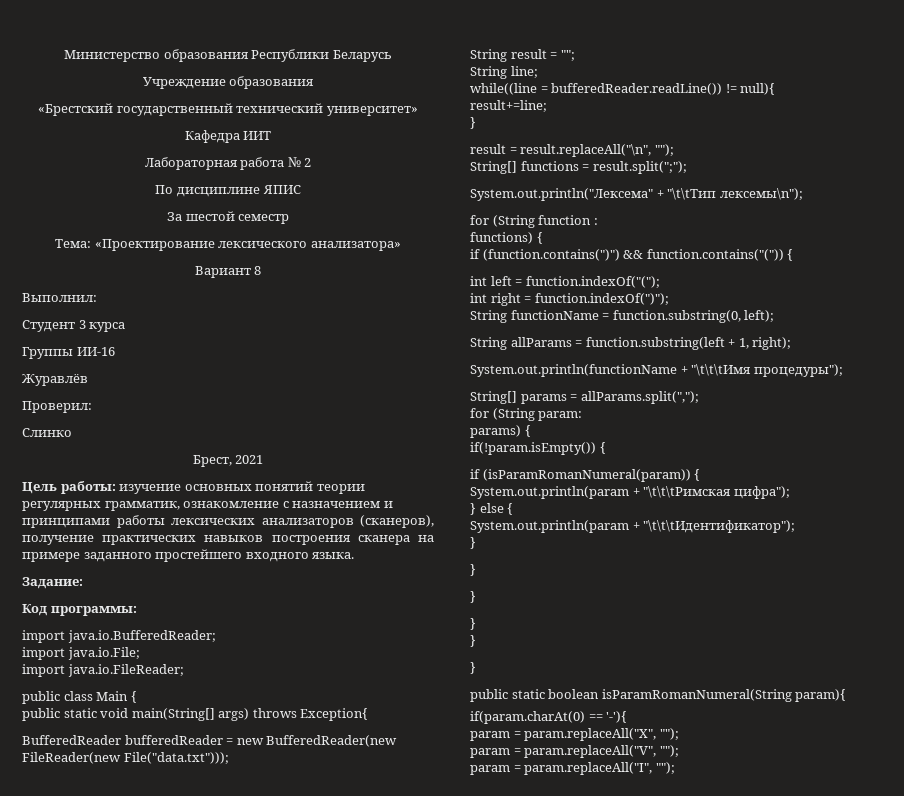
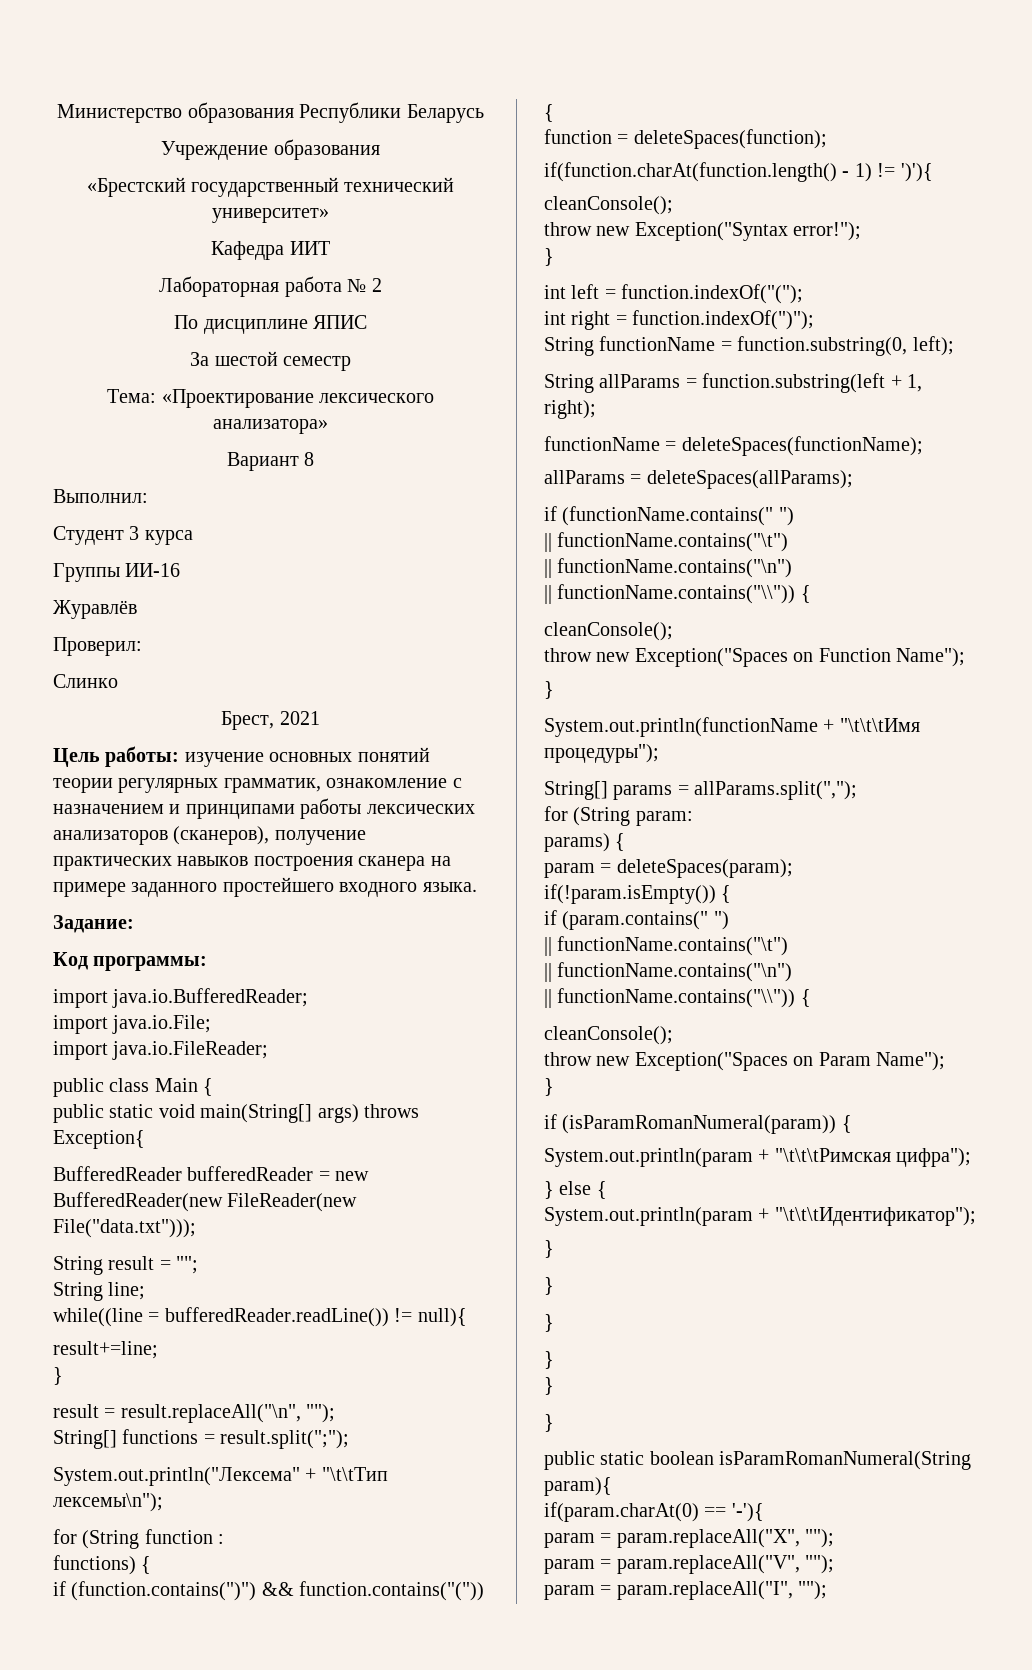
(794, 255) none -> [544,129,827,149] [544,162,933,182] [544,196,673,215] [544,222,862,241] [544,248,554,266] // function = deleteSpaces(function); // if(function.charAt(function.length() - 1) != ')'){ // cleanConsole(); // throw new Exception("Syntax error!"); // }
(792, 343) none -> [544,436,923,456] [544,470,853,489] [544,506,794,526] [544,532,789,552] [544,558,793,578] [544,584,811,604] [544,622,673,641] [544,648,965,667] [544,681,554,699] // functionName = deleteSpaces(functionName); // allParams = deleteSpaces(allParams); // if (functionName.contains(" ") // || functionName.contains("\t") // || functionName.contains("\n") // || functionName.contains("\\")) { // cleanConsole(); // throw new Exception("Spaces on Function Name"); // }
(531, 431) none -> [544,859,793,878] // param = deleteSpaces(param);
(606, 448) none -> [544,910,729,930] [544,936,789,956] [544,962,793,982] [544,988,811,1008] [544,1026,673,1045] [544,1052,945,1071] [544,1078,554,1096] // if (param.contains(" ") // || functionName.contains("\t") // || functionName.contains("\n") // || functionName.contains("\\")) { // cleanConsole(); // throw new Exception("Spaces on Param Name"); // }

